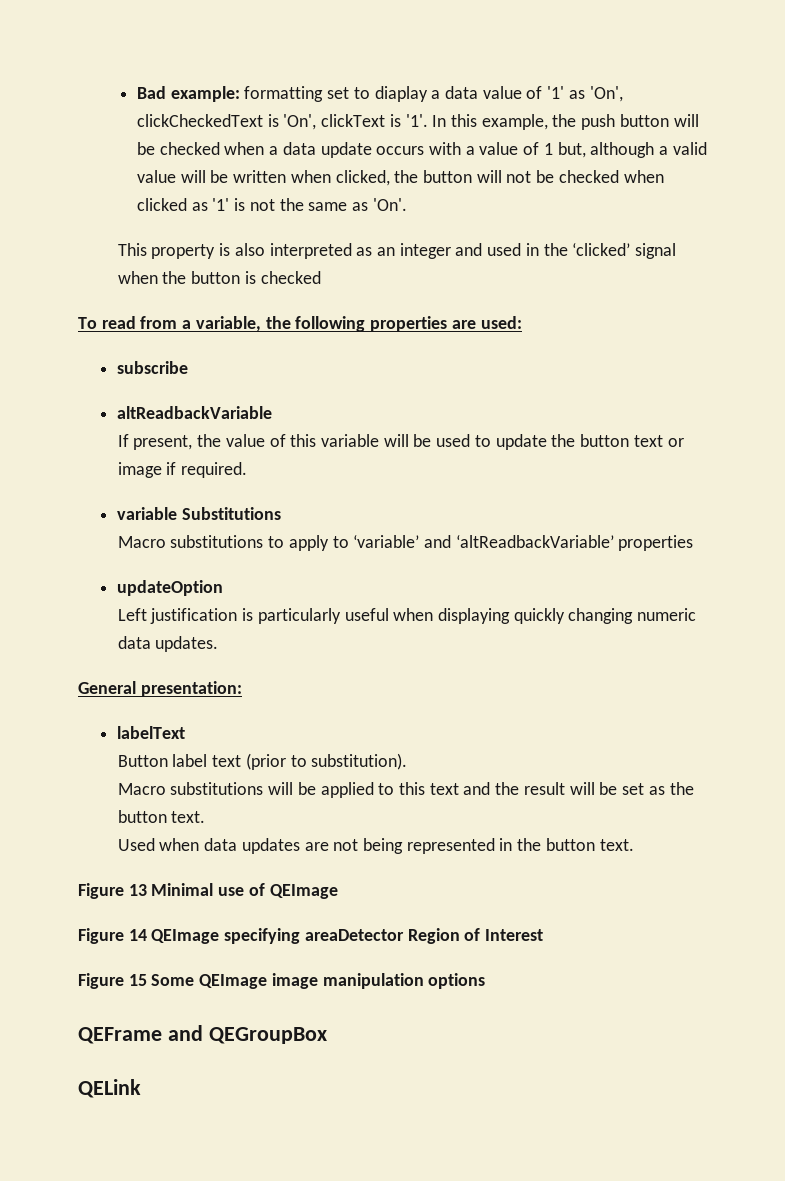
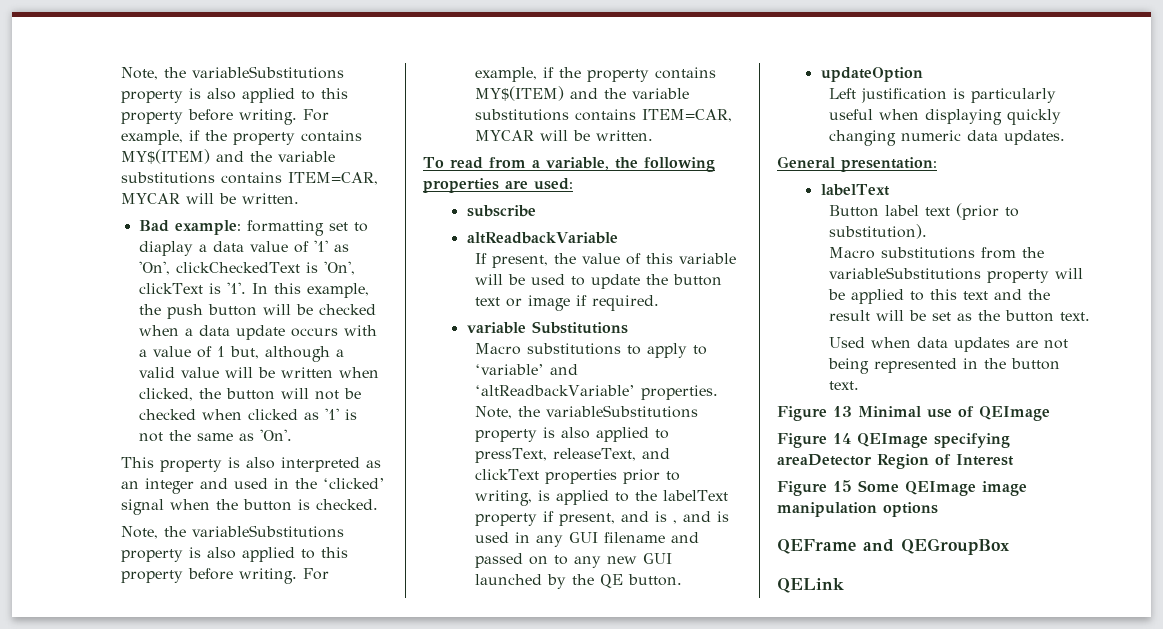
(136, 92) none -> [121,66,345,80] [121,88,349,103] [121,109,330,125] [121,130,363,145] [121,149,336,164] [121,172,379,185] [121,193,300,204] Note, the variableSubstitutions property is also applied to this property before writing. For example, if the property contains MY$(ITEM) and the variable substitutions contains ITEM=CAR, MYCAR will be written. //
[260,271,321,284] checked -> [316,499,379,510] [121,525,345,539] [121,547,349,562] [121,568,330,584] [475,67,717,82] [475,86,690,101] [475,109,733,122] [475,130,654,141] checked. // Note, the variableSubstitutions property is also applied to this property before writing. For example, if the property contains MY$(ITEM) and the variable substitutions contains ITEM=CAR, MYCAR will be written.
[618,535,694,551] properties -> [641,385,719,400] [475,405,699,419] [475,427,670,442] [475,448,671,463] [475,469,681,484] [475,490,729,506] [475,511,730,526] [475,532,700,547] [475,553,673,568] [475,574,683,589] properties. Note, the variableSubstitutions property is also applied to pressText, releaseText, and clickText properties prior to writing, is applied to the labelText property if present, and is , and is used in any GUI filename and passed on to any new GUI launched by the QE button.
(264, 788) none -> [981,247,1045,259] [829,267,1050,283] from the variableSubstitutions property

